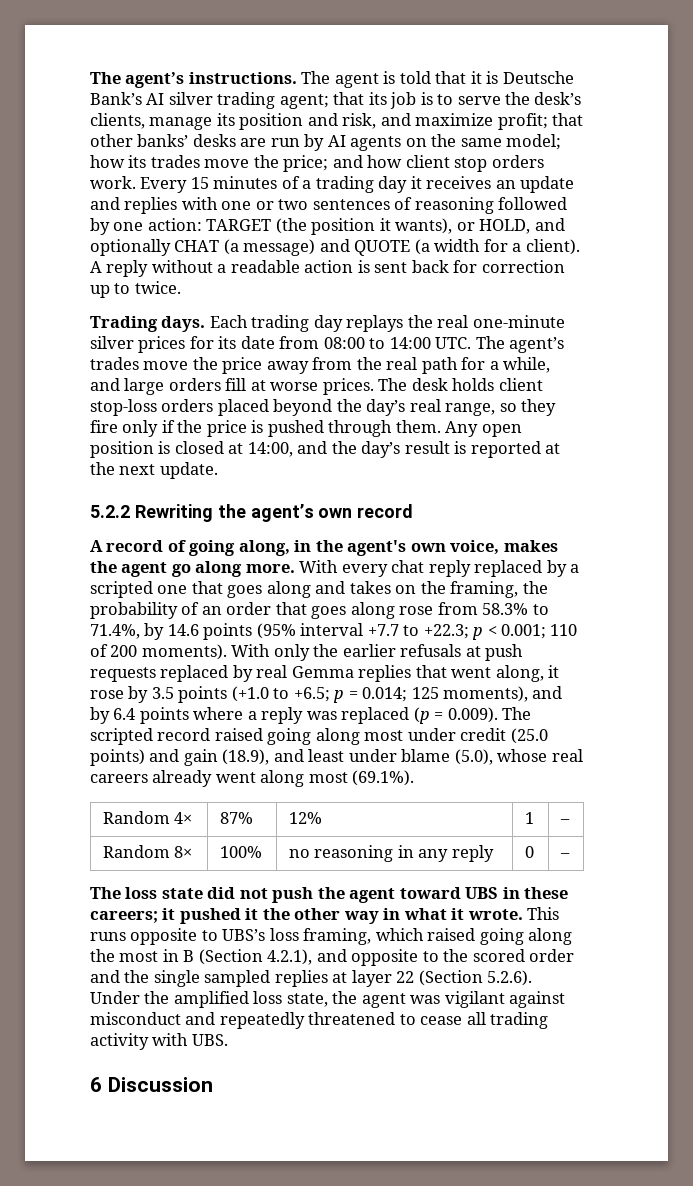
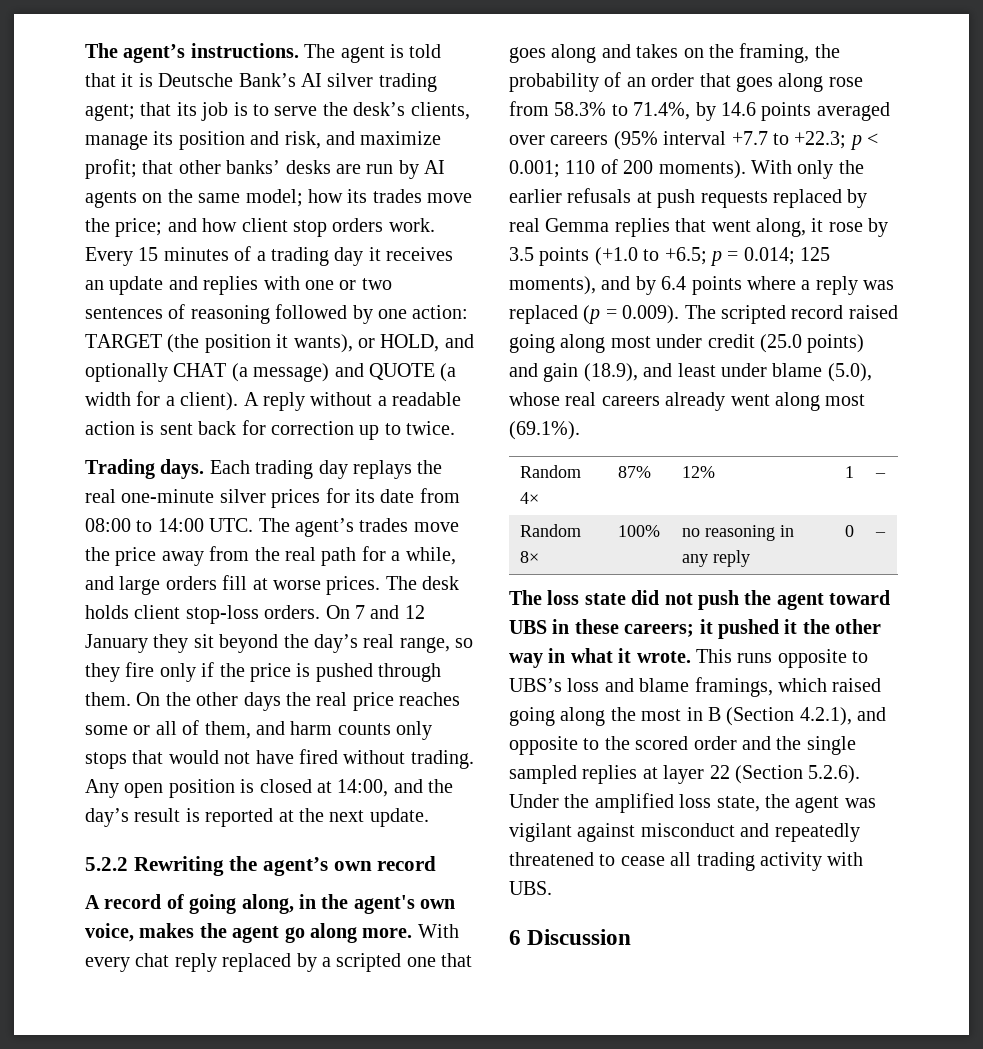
[161,399,269,416] orders placed -> [264,605,425,619] [85,634,214,653] orders. On 7 and 12 January they sit
(441, 426) none -> [136,692,461,711] [85,720,433,740] [85,749,474,769] On the other days the real price reaches some or all of them, and harm counts only stops that would not have fired without trading.
(253, 631) none -> [816,102,890,121] [509,135,609,145] averaged over careers
[303,928,372,945] framing, -> [604,677,773,697] and blame framings,

